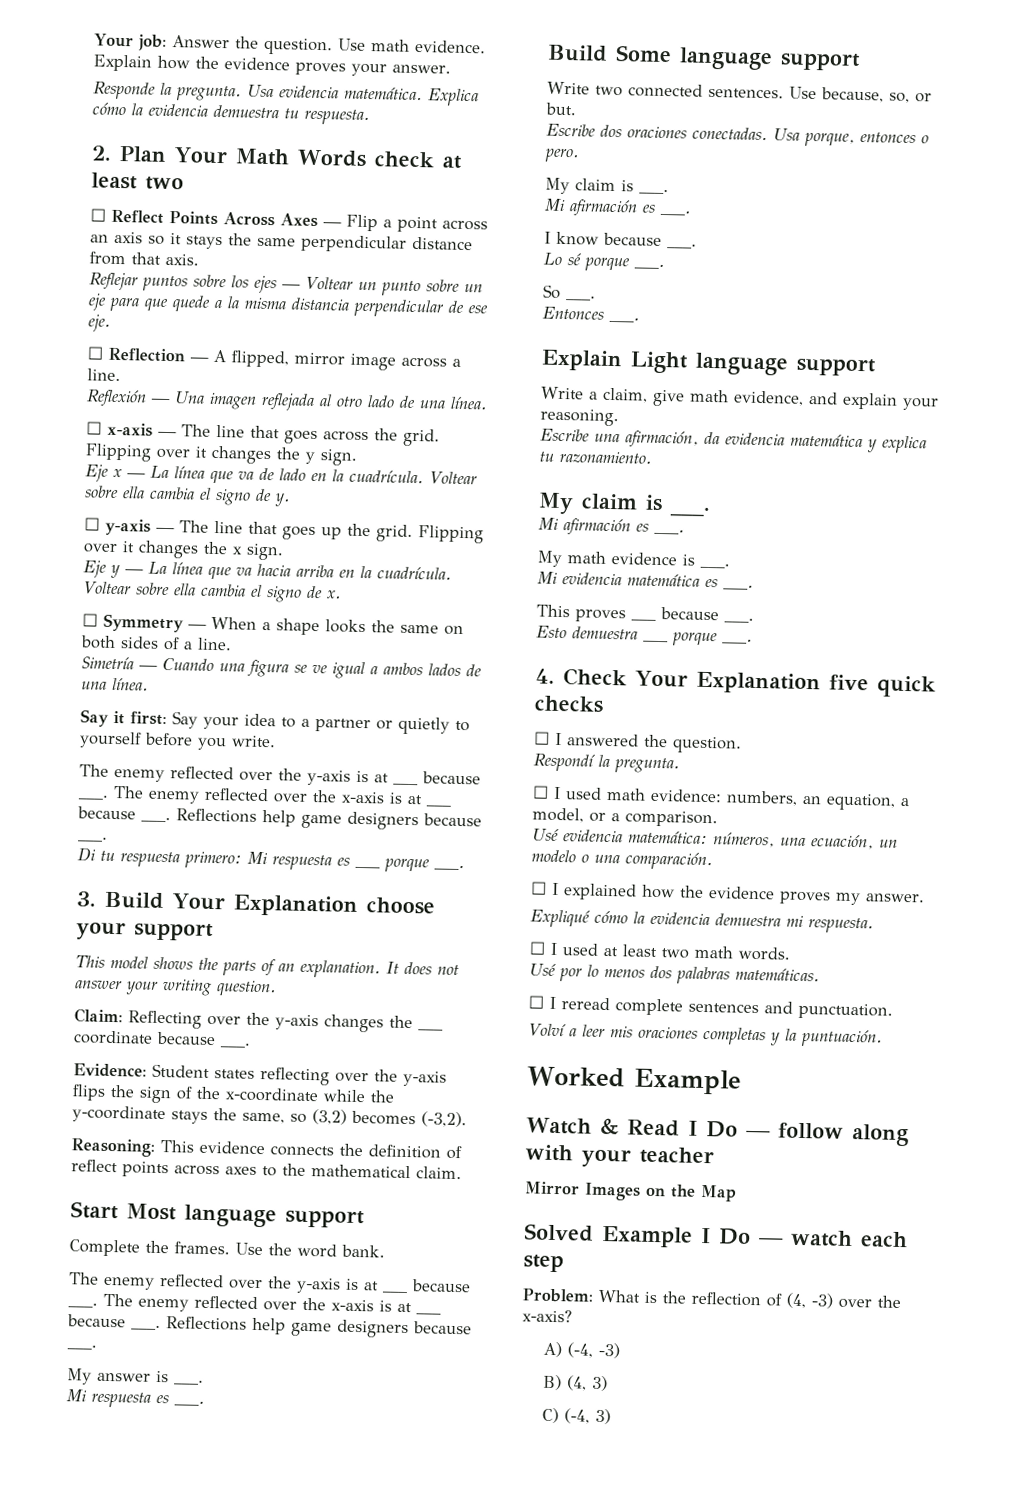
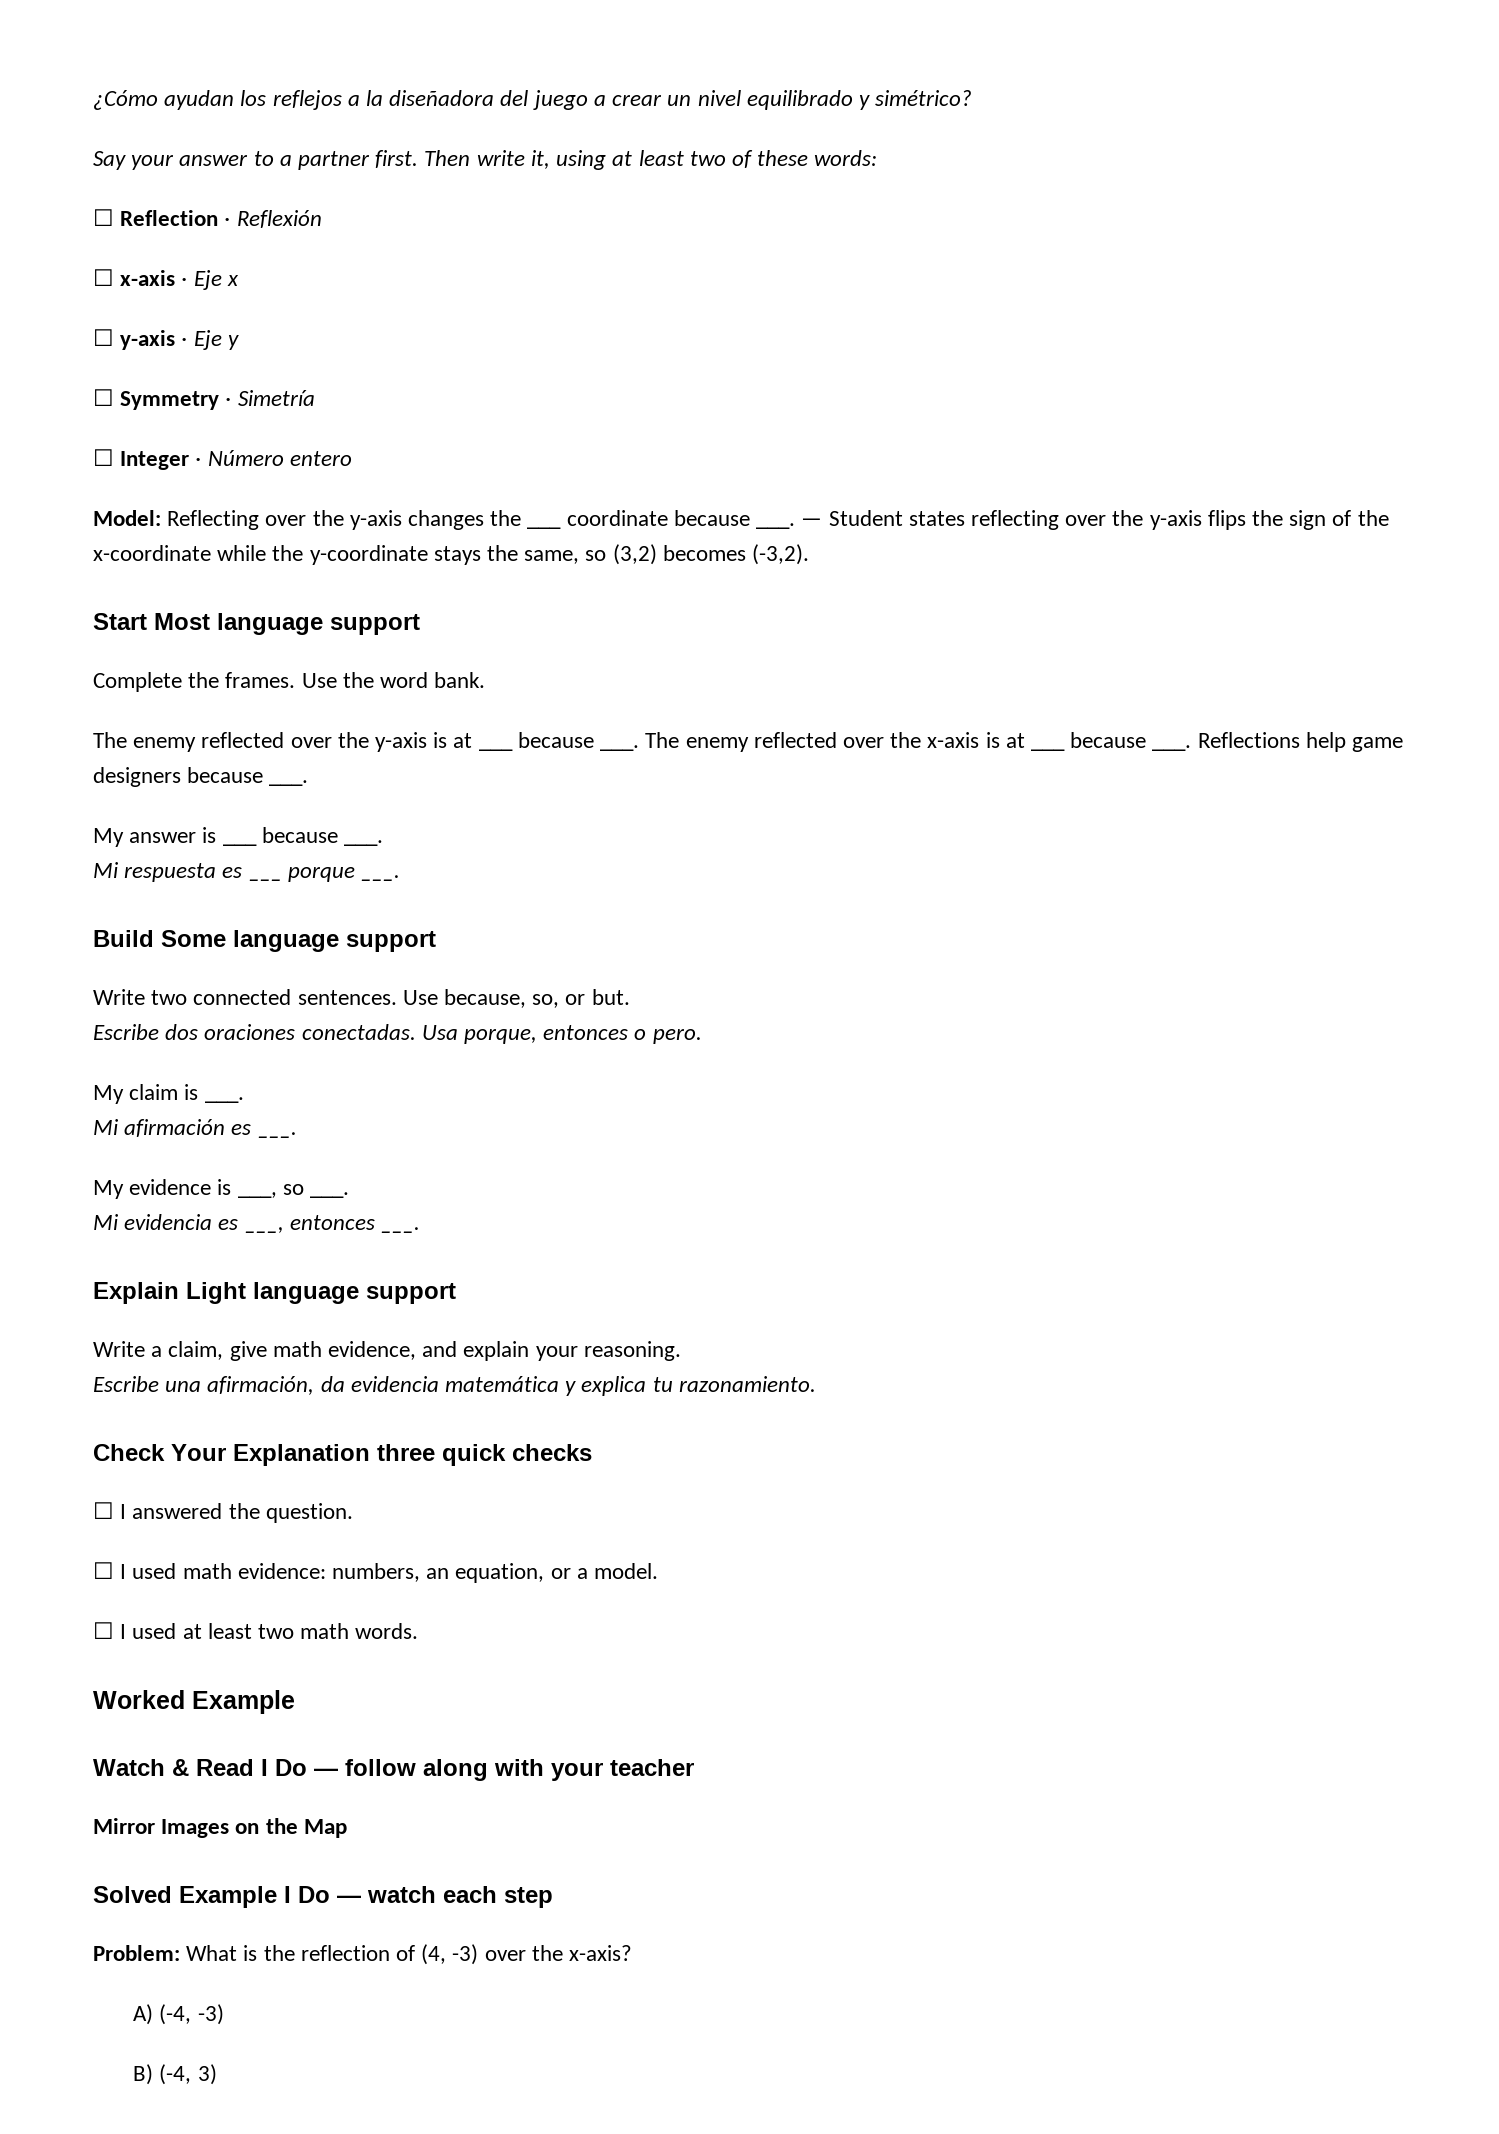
[94,33,486,56] [93,54,451,77] [93,81,479,107] [92,102,370,126] [91,145,462,169] [91,172,184,191] [90,208,488,233] [90,231,473,253] [89,251,199,266] [89,272,483,297] [88,293,488,318] [88,314,111,332] [87,346,461,371] [87,368,121,382] [86,389,488,411] [86,421,440,447] [85,443,357,466] [85,464,478,485] [84,485,291,507] [84,517,484,544] [83,540,284,561] [83,560,452,580] [83,581,342,603] [82,613,464,636] [80,635,232,651] [81,656,482,680] [81,677,149,691] [80,709,470,735] [79,731,276,751] [79,764,481,786] [78,786,451,807] [77,806,482,831] [78,836,108,842] [77,847,465,873] [76,891,435,917] [76,921,214,942] [75,955,459,979] [75,979,277,997] [74,1008,123,1024] Your job: Answer the question. Use math evidence. Explain how the evidence proves your answer. // Responde la pregunta. Usa evidencia matemática. Explica cómo la evidencia demuestra tu respuesta. // 2. Plan Your Math Words check at least two // ☐ Reflect Points Across Axes — Flip a point across an axis so it stays the same perpendicular distance from that axis. // Reflejar puntos sobre los ejes — Voltear un punto sobre un eje para que quede a la misma distancia perpendicular de ese eje. // ☐ Reflection — A flipped, mirror image across a line. // Reflexión — Una imagen reflejada al otro lado de una línea. // ☐ x-axis — The line that goes across the grid. Flipping over it changes the y sign. // Eje x — La línea que va de lado en la cuadrícula. Voltear sobre ella cambia el signo de y. // ☐ y-axis — The line that goes up the grid. Flipping over it changes the x sign. // Eje y — La línea que va hacia arriba en la cuadrícula. Voltear sobre ella cambia el signo de x. // ☐ Symmetry — When a shape looks the same on both sides of a line. // Simetría — Cuando una figura se ve igual a ambos lados de una línea. // Say it first: Say your idea to a partner or quietly to yourself before you write. // The enemy reflected over the y-axis is at ___ because ___. The enemy reflected over the x-axis is at ___ because ___. Reflections help game designers because ___. // Di tu respuesta primero: Mi respuesta es ___ porque ___. // 3. Build Your Explanation choose your support // This model shows the parts of an explanation. It does not answer your writing question. // Claim: -> [93,90,973,110] [93,150,878,170] [93,209,322,228] [93,269,239,290] [93,329,239,350] [93,389,315,410] [93,449,352,470] [93,510,161,526] ¿Cómo ayudan los reflejos a la diseñadora del juego a crear un nivel equilibrado y simétrico? // Say your answer to a partner first. Then write it, using at least two of these words: // ☐ Reflection · Reflexión // ☐ x-axis · Eje x // ☐ y-axis · Eje y // ☐ Symmetry · Simetría // ☐ Integer · Número entero // Model:
[73,1063,147,1078] // Evidence: -> [801,518,823,526] —
[71,1138,462,1160] [71,1159,462,1180] // Reasoning: This evidence connects the definition of reflect points across axes to the mathematical claim. -> (810, 554) none
(169, 1376) none -> [222,843,257,846] [261,827,338,843] ___ because
(169, 1399) none -> [248,866,355,882] ___ porque
[544,231,697,249] [543,252,665,272] [543,284,596,301] [542,306,604,320] I know because ___. // Lo sé porque ___. // So ___. // Entonces -> [93,1179,350,1199] [93,1214,375,1233] My evidence is ___, so ___. // Mi evidencia es ___, entonces
[538,492,710,518] [538,517,685,537] [537,550,730,569] [537,571,754,590] [536,604,754,623] [536,625,753,647] [535,668,555,684] My claim is ___. // Mi afirmación es ___. // My math evidence is ___. // Mi evidencia matemática es ___. // This proves ___ because ___. // Esto demuestra ___ porque ___. // 4. -> (816, 1384) none
[828,674,869,691] five -> [377,1444,435,1461] three
[533,753,680,774] // Respondí la pregunta. -> (353, 1513) none
[900,797,910,807] [532,807,718,828] [532,828,898,850] [531,849,713,871] [531,881,925,906] [530,909,874,934] a model, or a comparison. // Usé evidencia matemática: números, una ecuación, un modelo o una comparación. // ☐ I explained how the evidence proves my answer. // Expliqué cómo la evidencia demuestra mi respuesta. -> [550,1563,659,1579] or a model.
[529,963,820,985] [528,995,893,1020] [528,1023,883,1048] // Usé por lo menos dos palabras matemáticas. // ☐ I reread complete sentences and punctuation. // Volví a leer mis oraciones completas y la puntuación. -> (419, 1631) none
[565,1375,608,1392] [541,1407,559,1424] (4, 3) // C) -> (154, 2074) none

